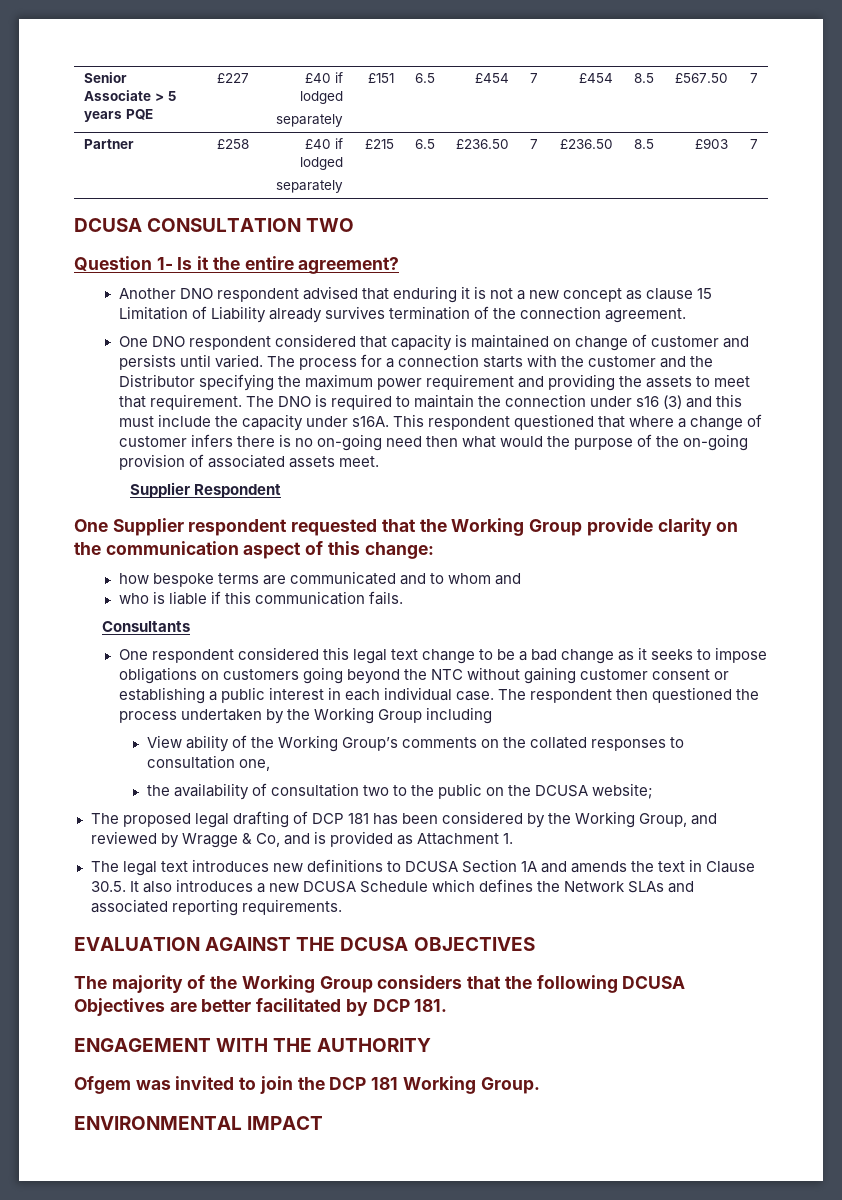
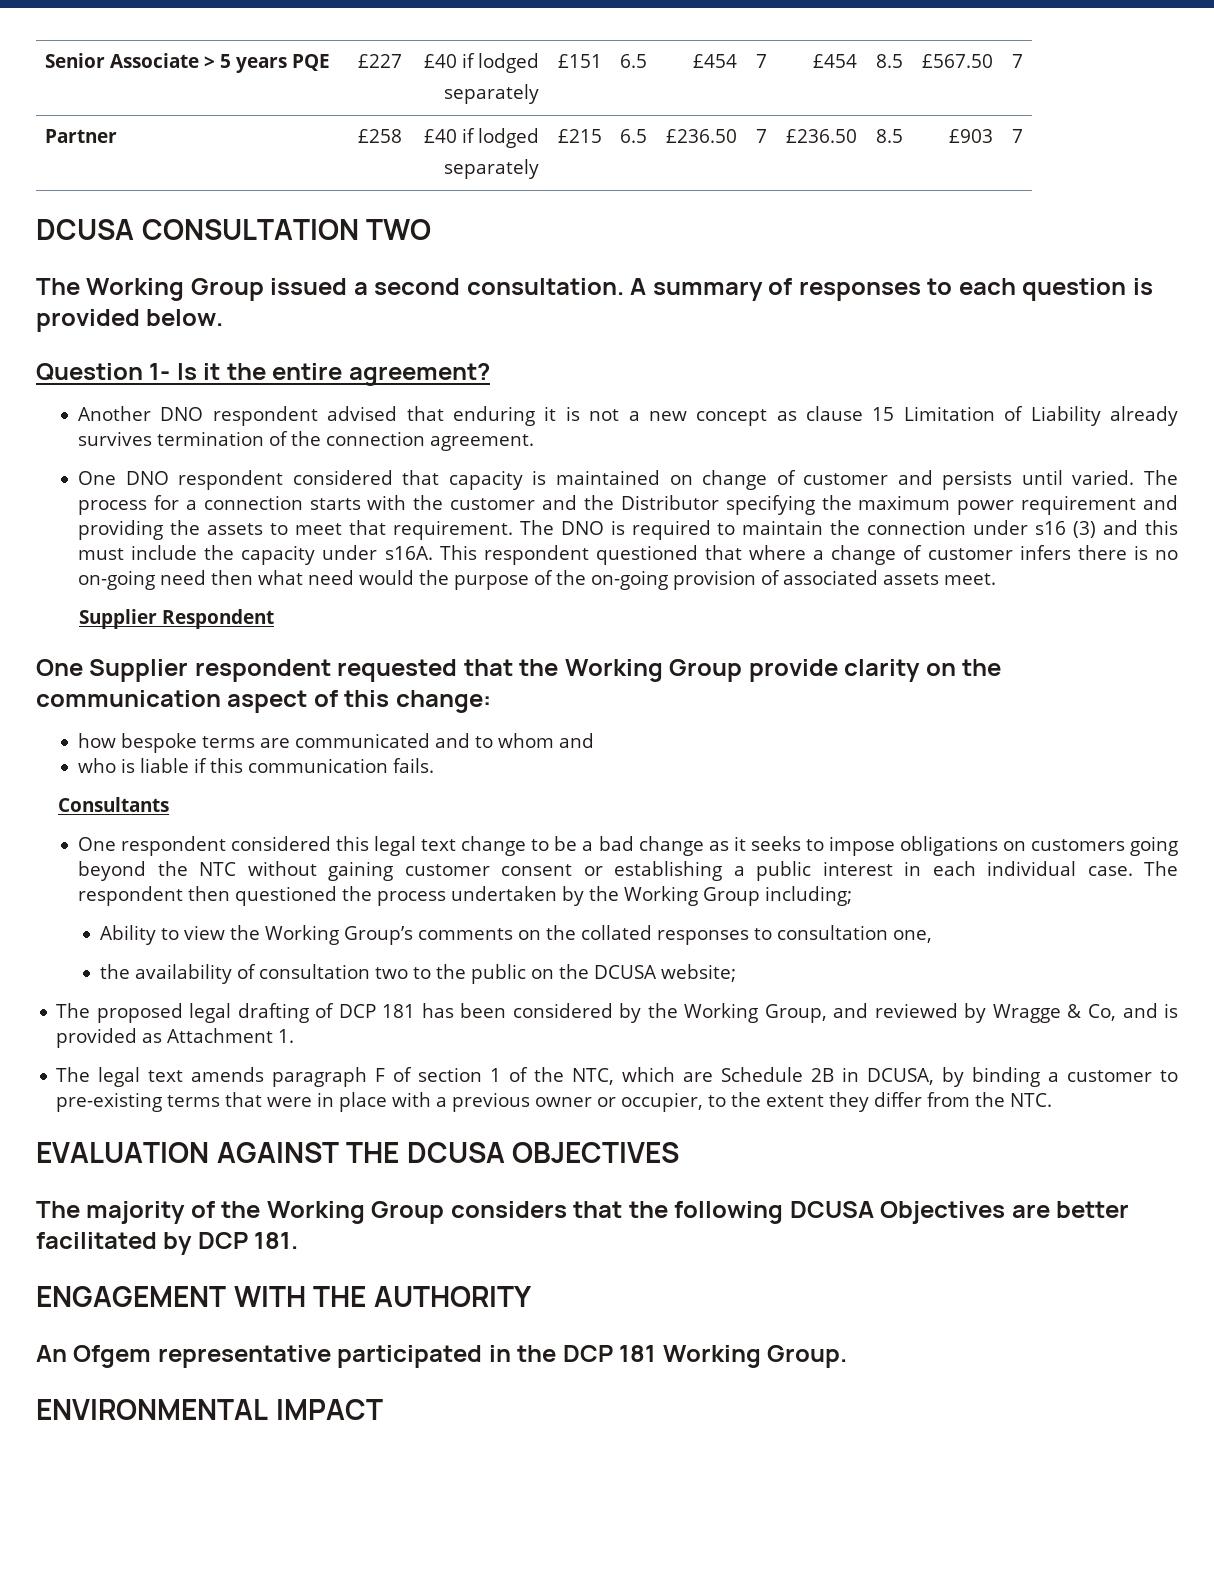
(355, 225) none -> [36,278,1153,301] [36,309,224,332] // The Working Group issued a second consultation. A summary of responses to each question is provided below.
(497, 442) none -> [308,570,355,585] need
[425,707,492,724] [146,735,247,752] including // View ability of -> [765,886,853,906] [99,925,225,945] including; // Ability to view
[191,859,756,873] [90,879,695,893] [90,899,342,916] introduces new definitions to DCUSA Section 1A and amends the text in Clause 30.5. It also introduces a new DCUSA Schedule which defines the Network SLAs and associated reporting requirements. -> [191,1067,1178,1087] [56,1092,1053,1112] amends paragraph F of section 1 of the NTC, which are Schedule 2B in DCUSA, by binding a customer to pre-existing terms that were in place with a previous owner or occupier, to the extent they differ from the NTC.
[74,1076,293,1094] Ofgem was invited to join -> [36,1345,511,1368] An Ofgem representative participated in

